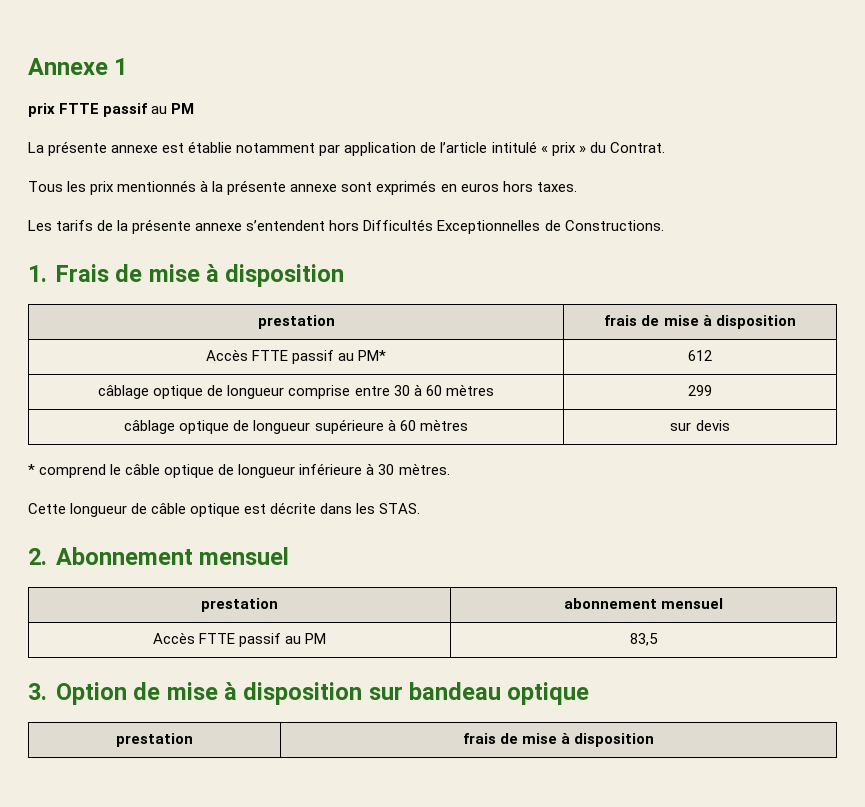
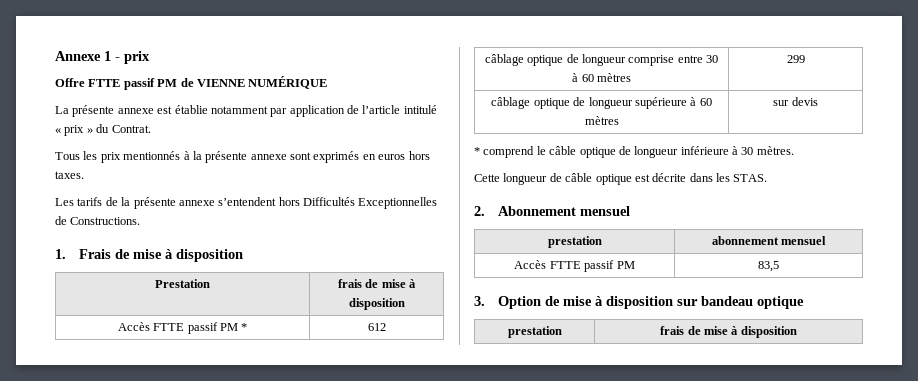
[28,103,195,117] // prix FTTE passif au PM -> [115,51,150,64] [55,76,328,90] - prix // Offre FTTE passif PM de VIENNE NUMÉRIQUE
[257,315,335,329] prestation -> [155,279,210,288] Prestation
[338,350,387,361] au PM* -> [219,323,248,331] PM *
[285,636,302,644] au -> (615, 266) none

